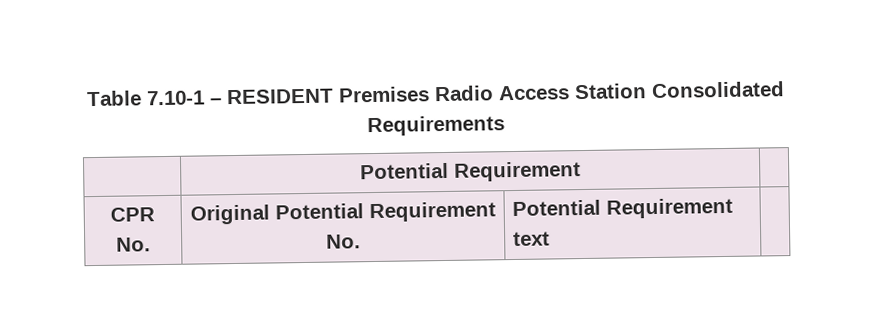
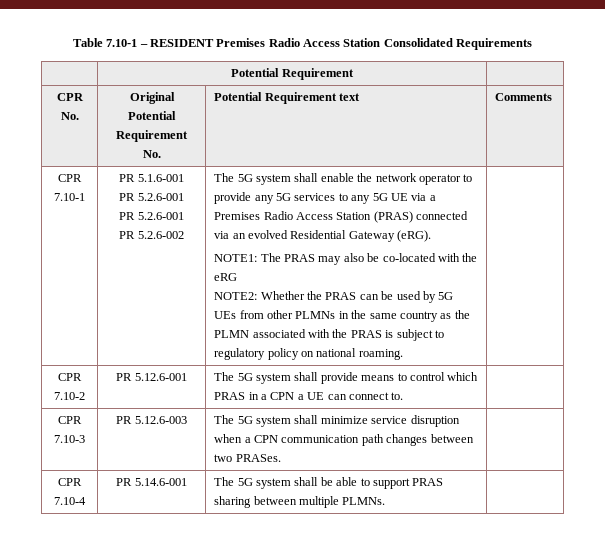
(551, 239) none -> [495,93,553,101] [58,174,82,182] [54,193,85,201] [119,174,184,182] [119,193,184,201] [119,212,184,220] [119,231,184,239] [214,173,473,185] [214,192,436,204] [214,211,469,223] [214,230,432,242] [214,253,478,265] [214,273,238,281] [214,291,454,303] [214,310,470,322] [214,329,444,341] [214,348,403,360] [58,373,82,381] [54,392,85,400] [116,373,187,381] [214,372,479,384] [214,392,404,400] [58,416,82,424] [54,435,85,443] [116,416,187,424] [214,415,460,427] [214,434,474,446] [214,454,281,462] [58,478,82,486] [54,497,86,505] [116,478,187,486] [214,477,444,489] [214,496,386,508] | Comments // CPR 7.10-1 | PR 5.1.6-001 // PR 5.2.6-001 // PR 5.2.6-001 // PR 5.2.6-002 | The 5G system shall enable the network operator to provide any 5G services to any 5G UE via a Premises Radio Access Station (PRAS) connected via an evolved Residential Gateway (eRG). // NOTE1: The PRAS may also be co-located with the eRG // NOTE2: Whether the PRAS can be used by 5G UEs from other PLMNs in the same country as the PLMN associated with the PRAS is subject to regulatory policy on national roaming. | // CPR 7.10-2 | PR 5.12.6-001 | The 5G system shall provide means to control which PRAS in a CPN a UE can connect to. | // CPR 7.10-3 | PR 5.12.6-003 | The 5G system shall minimize service disruption when a CPN communication path changes between two PRASes. | // CPR 7.10-4 | PR 5.14.6-001 | The 5G system shall be able to support PRAS sharing between multiple PLMNs.

